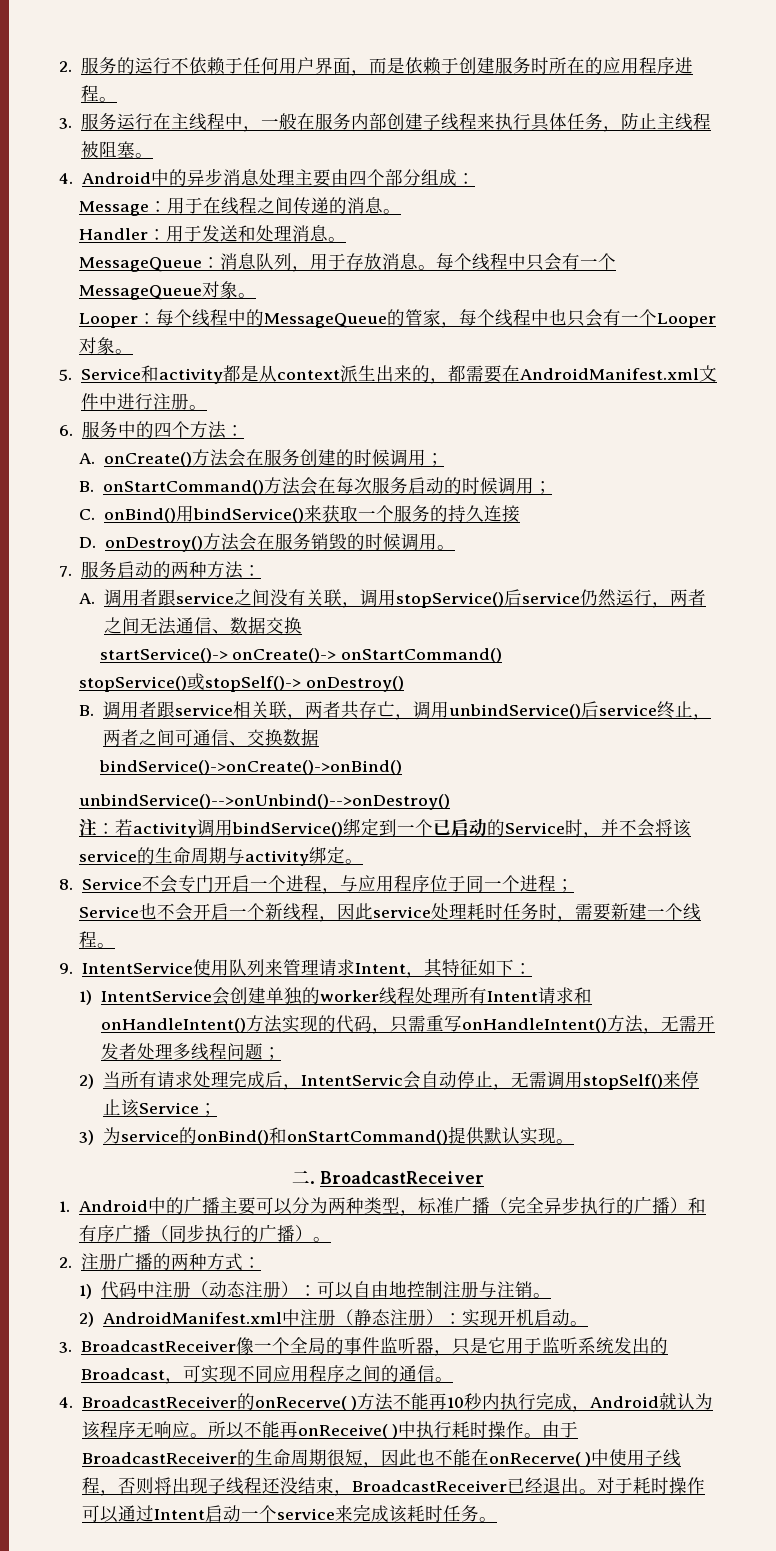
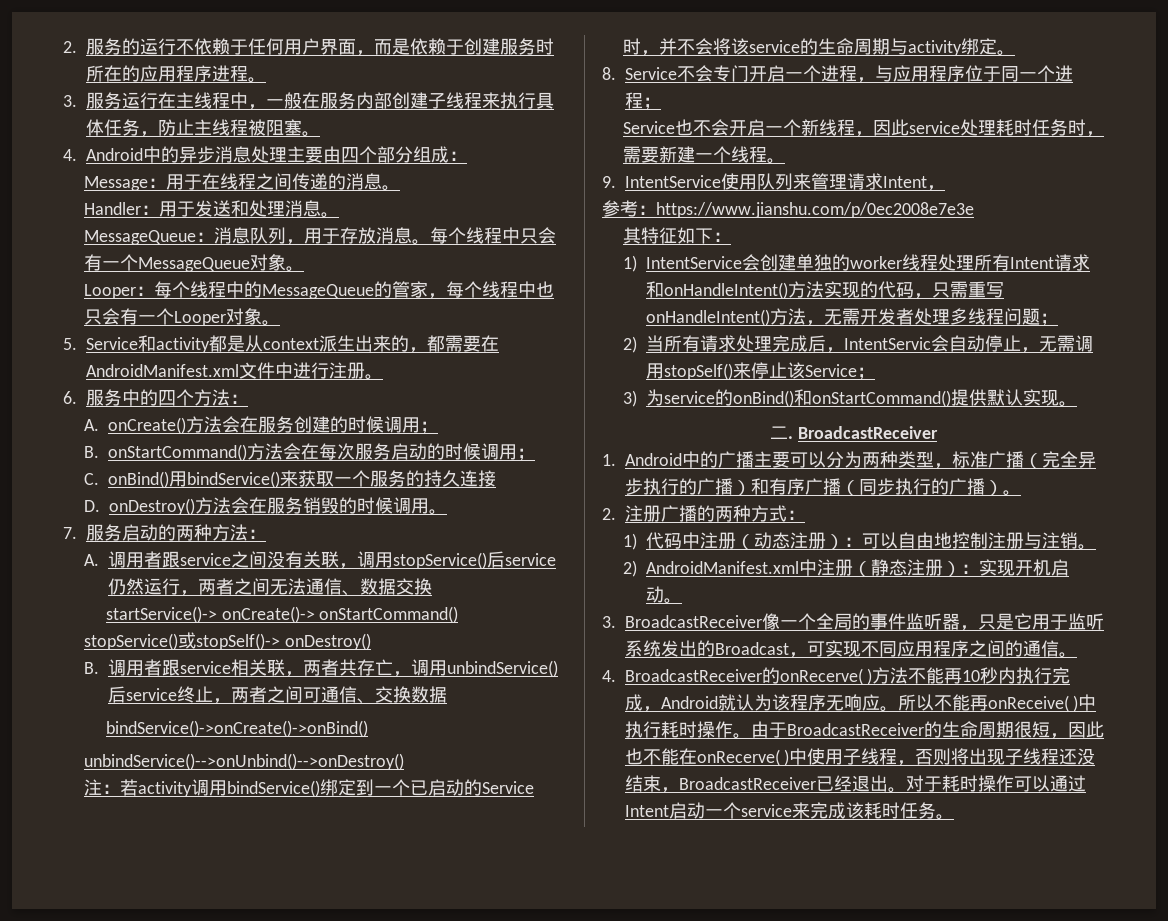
(424, 975) none -> [602,200,974,218] // 参考：https://www.jianshu.com/p/0ec2008e7e3e //

